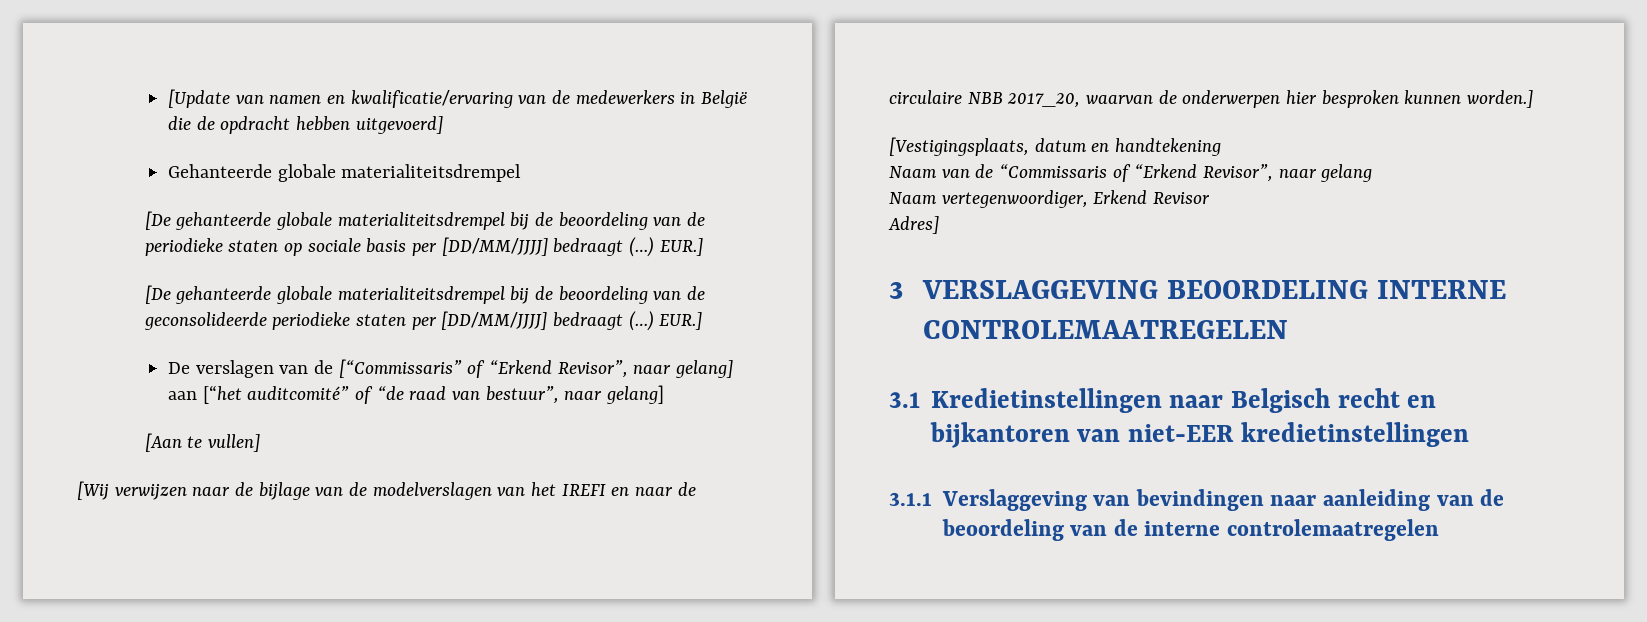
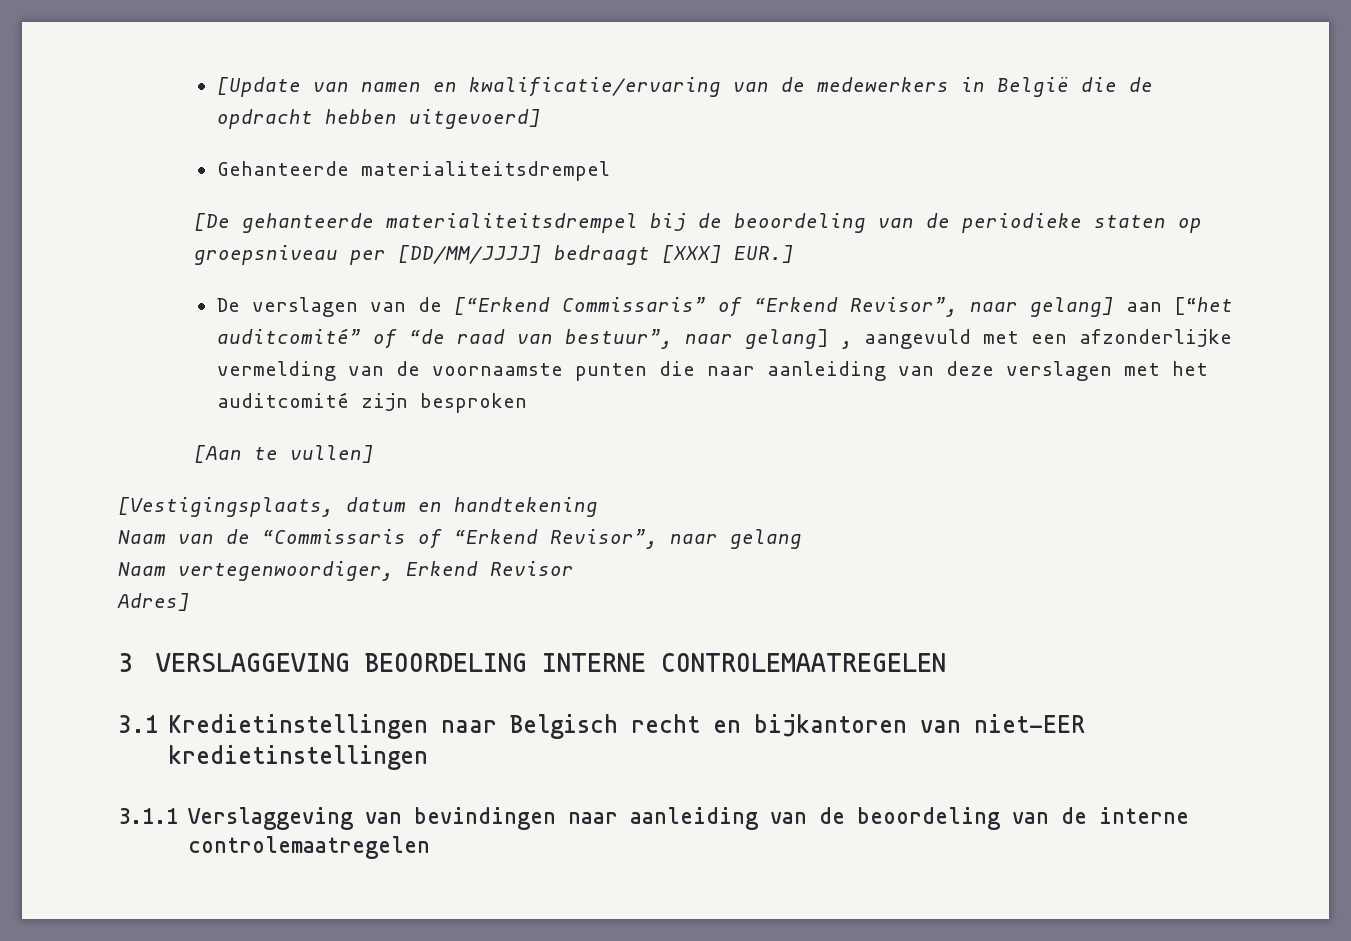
[277,164,336,182] globale -> (349, 168) none
[276,212,333,230] globale -> (375, 223) none
[307,237,703,257] [144,285,706,304] [143,311,654,331] sociale basis per [DD/MM/JJJJ] bedraagt (…) EUR.] // [De gehanteerde globale materialiteitsdrempel bij de beoordeling van de geconsolideerde periodieke staten per [DD/MM/JJJJ] bedraagt (…) -> [194,245,723,265] groepsniveau per [DD/MM/JJJJ] bedraagt [XXX]
[338,359,462,378] [“Commissaris” -> [453,297,706,315] [“Erkend Commissaris”
[144,433,261,452] [77,481,696,500] [889,90,1534,108] // [Aan te vullen] // [Wij verwijzen naar de bijlage van de modelverslagen van het IREFI en naar de circulaire NBB 2017_20, waarvan de onderwerpen hier besproken kunnen worden.] -> [840,329,1232,349] [216,361,1208,381] [216,392,527,413] [194,445,375,463] , aangevuld met een afzonderlijke vermelding van de voornaamste punten die naar aanleiding van deze verslagen met het auditcomité zijn besproken // [Aan te vullen]

